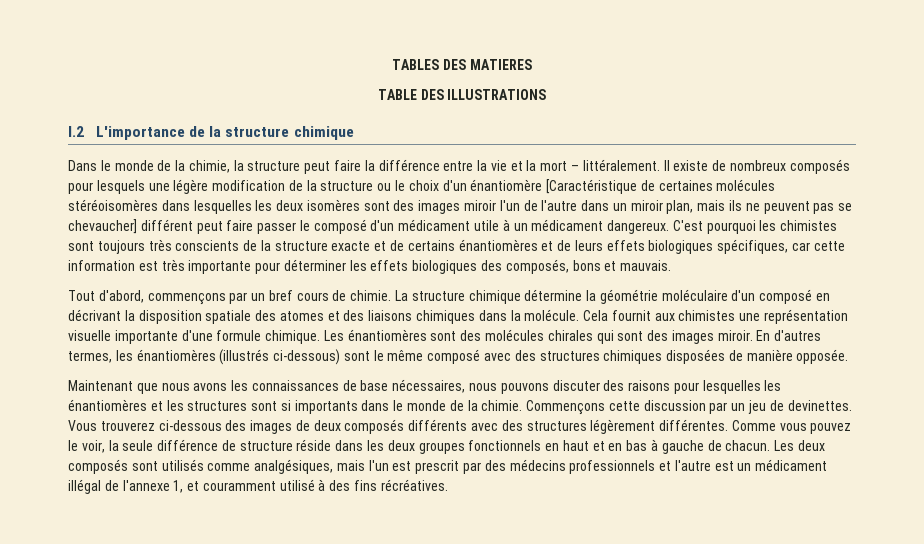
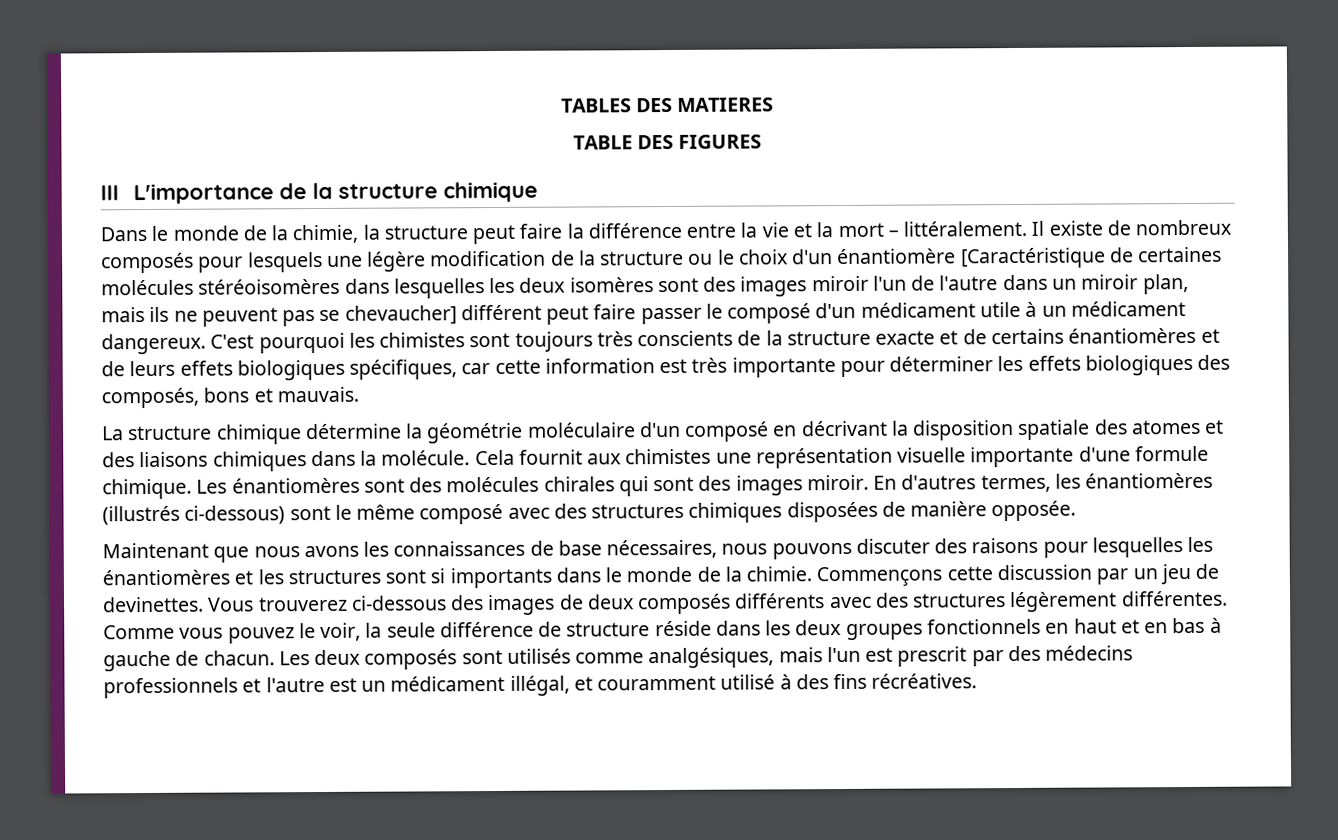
[447,89,547,100] [68,126,84,137] ILLUSTRATIONS // I.2 -> [678,134,763,149] [100,185,119,201] FIGURES // III
[68,290,392,305] Tout d'abord, commençons par un bref cours de chimie. -> (359, 394) none
[68,479,184,494] illégal de l'annexe 1, -> [509,675,570,696] illégal,

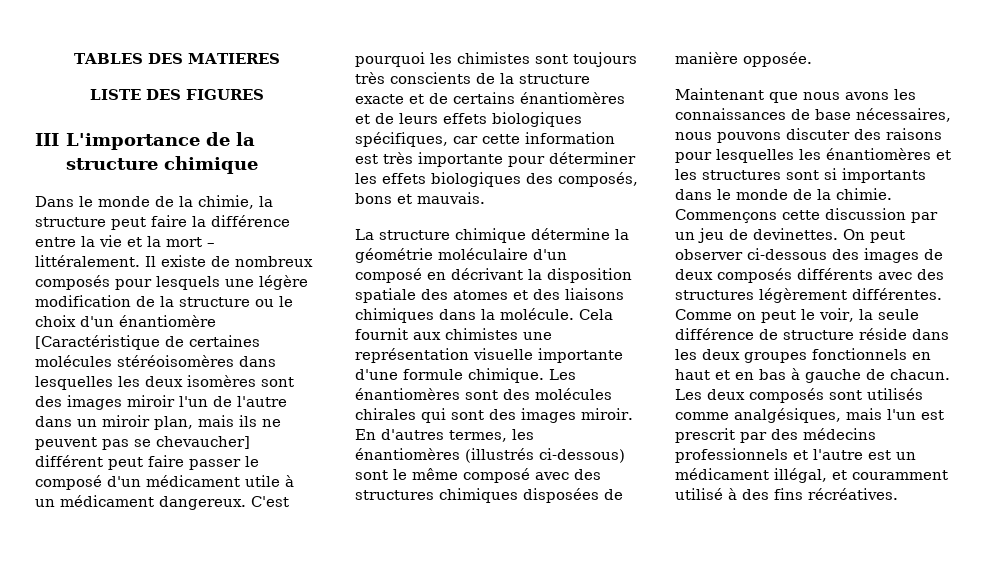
[572,135,633,150] TABLE -> [89,89,141,100] LISTE
[208,596,348,612] Vous trouverez -> [843,229,905,243] [675,249,743,260] On peut observer
[179,627,295,644] vous pouvez -> [737,310,796,323] on peut

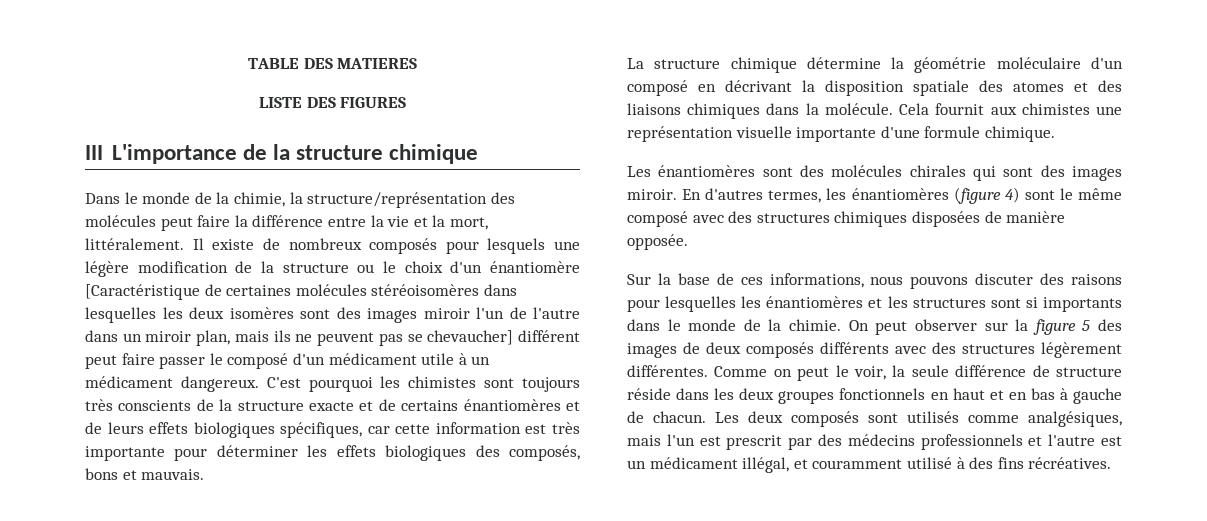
[73,53,143,64] TABLES -> [247,58,299,69] TABLE
[35,217,106,227] structure -> [307,192,515,208] [85,215,156,227] structure/représentation des molécules
[166,237,215,247] mort – -> [449,217,488,230] mort,
(544, 375) none -> (1055, 134) //
[465,448,625,463] (illustrés ci-dessous) -> [953,187,1020,204] (figure 4)
[675,88,916,103] [675,108,951,122] Maintenant que nous avons les connaissances de base nécessaires, -> [627,273,864,288] Sur la base de ces informations,
[675,208,938,223] [675,228,905,243] [675,248,827,260] Commençons cette discussion par un jeu de devinettes. On peut observer ci-dessous -> [848,319,1091,335] On peut observer sur la figure 5

